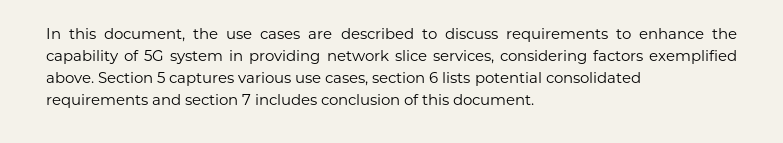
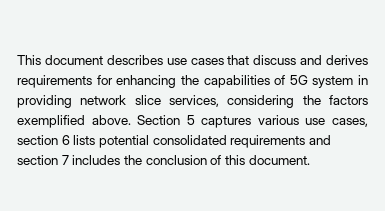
[46,28,738,42] [46,50,119,64] In this document, the use cases are described to discuss requirements to enhance the capability -> [17,55,368,65] [17,75,270,88] This document describes use cases that discuss and derives requirements for enhancing the capabilities
(587, 57) none -> [302,95,321,105] the
(318, 99) none -> [123,155,142,165] the

